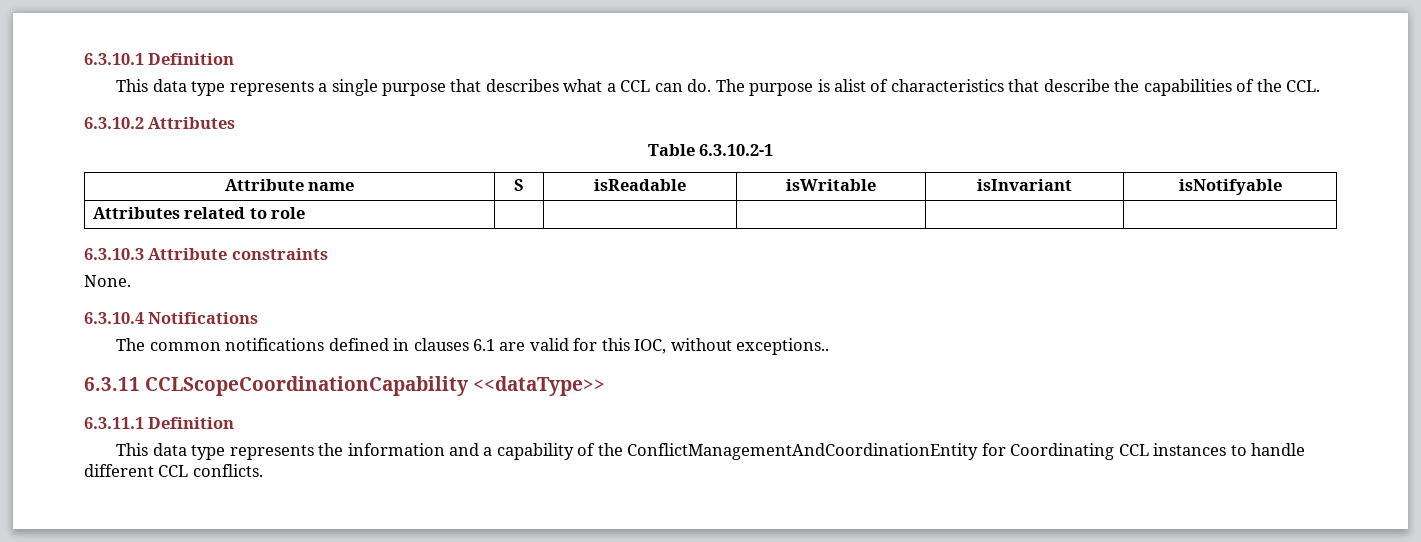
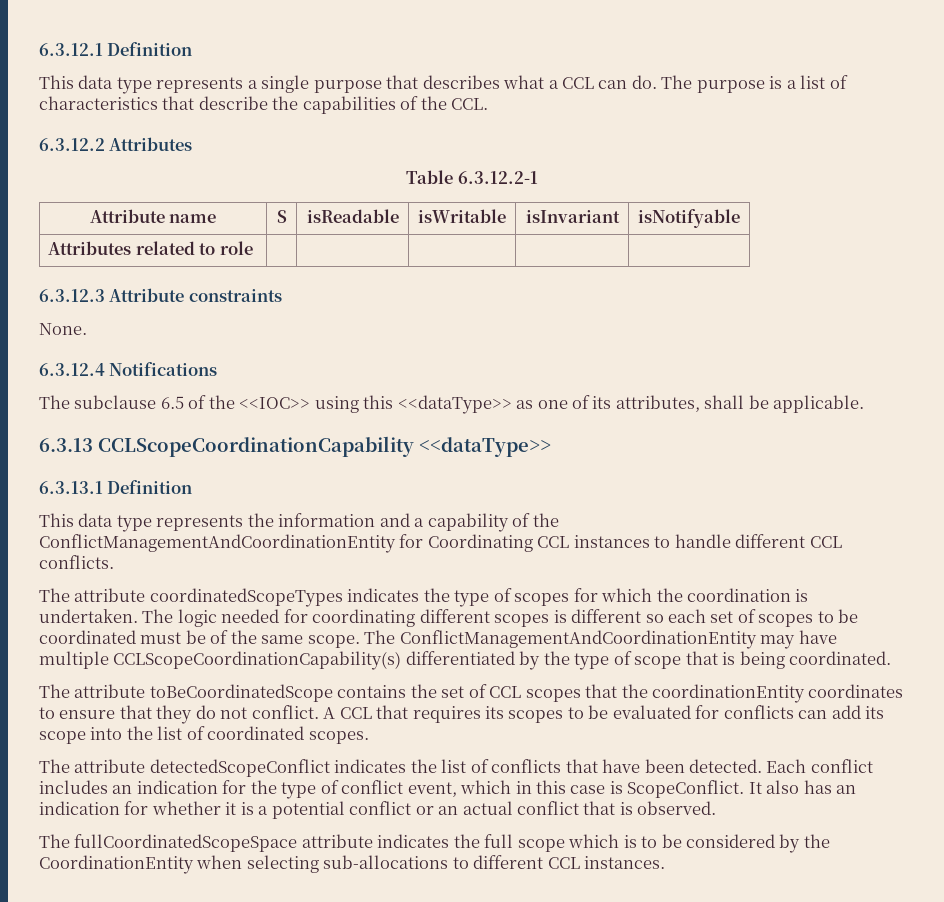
[84,53,144,65] 6.3.10.1 -> [39,43,103,56] 6.3.12.1
[833,79,866,92] alist -> [786,75,826,89] a list
[84,117,144,129] 6.3.10.2 -> [39,138,105,151] 6.3.12.2
[699,144,774,156] 6.3.10.2-1 -> [457,171,538,184] 6.3.12.2-1
[84,248,144,260] 6.3.10.3 -> [39,289,105,302] 6.3.12.3
[84,312,144,324] 6.3.10.4 -> [39,363,105,376] 6.3.12.4
[149,338,830,355] [84,377,140,391] common notifications defined in clauses 6.1 are valid for this IOC, without exceptions.. // 6.3.11 -> [74,395,865,414] [39,438,93,452] subclause 6.5 of the <<IOC>> using this <<dataType>> as one of its attributes, shall be applicable. // 6.3.13
[84,417,144,429] 6.3.11.1 -> [39,481,103,494] 6.3.13.1
(263, 470) none -> [39,588,809,607] [39,609,859,627] [39,630,837,649] [39,651,892,670] [39,684,904,703] [39,705,885,724] [39,726,369,744] [39,759,873,777] [39,780,857,799] [39,801,717,819] [39,834,830,853] [39,855,666,874] // The attribute coordinatedScopeTypes indicates the type of scopes for which the coordination is undertaken. The logic needed for coordinating different scopes is different so each set of scopes to be coordinated must be of the same scope. The ConflictManagementAndCoordinationEntity may have multiple CCLScopeCoordinationCapability(s) differentiated by the type of scope that is being coordinated. // The attribute toBeCoordinatedScope contains the set of CCL scopes that the coordinationEntity coordinates to ensure that they do not conflict. A CCL that requires its scopes to be evaluated for conflicts can add its scope into the list of coordinated scopes. // The attribute detectedScopeConflict indicates the list of conflicts that have been detected. Each conflict includes an indication for the type of conflict event, which in this case is ScopeConflict. It also has an indication for whether it is a potential conflict or an actual conflict that is observed. // The fullCoordinatedScopeSpace attribute indicates the full scope which is to be considered by the CoordinationEntity when selecting sub-allocations to different CCL instances.

